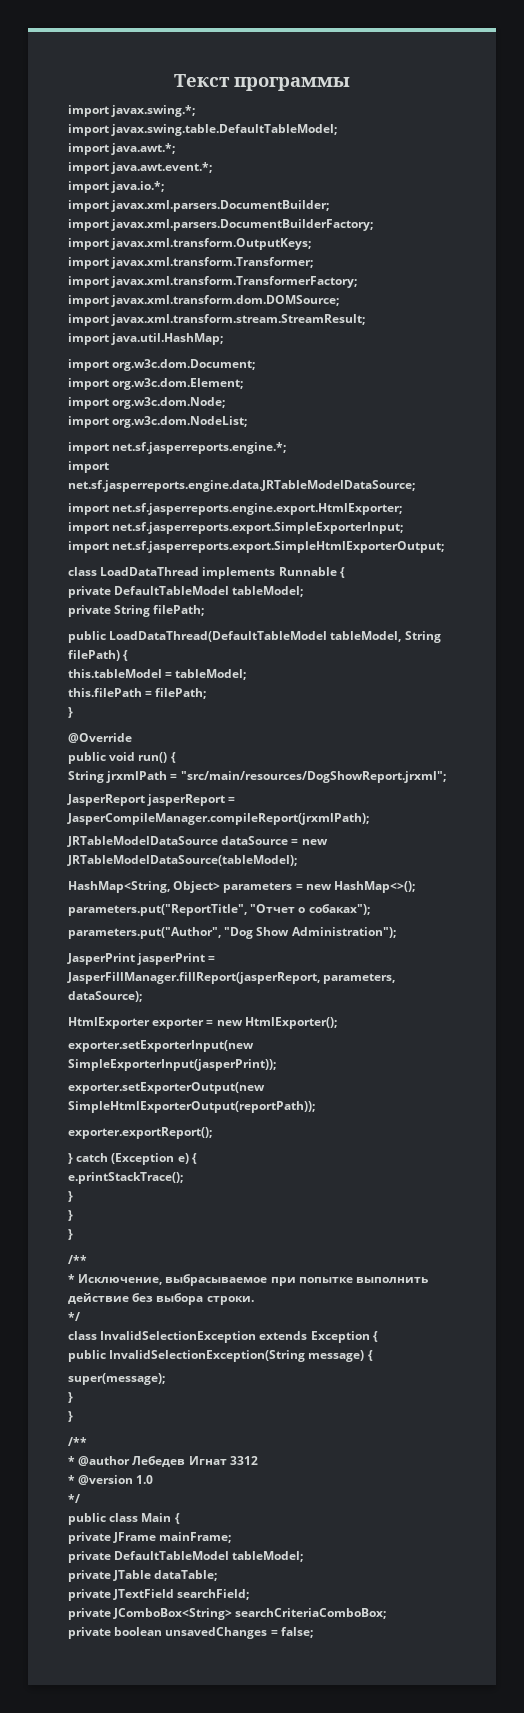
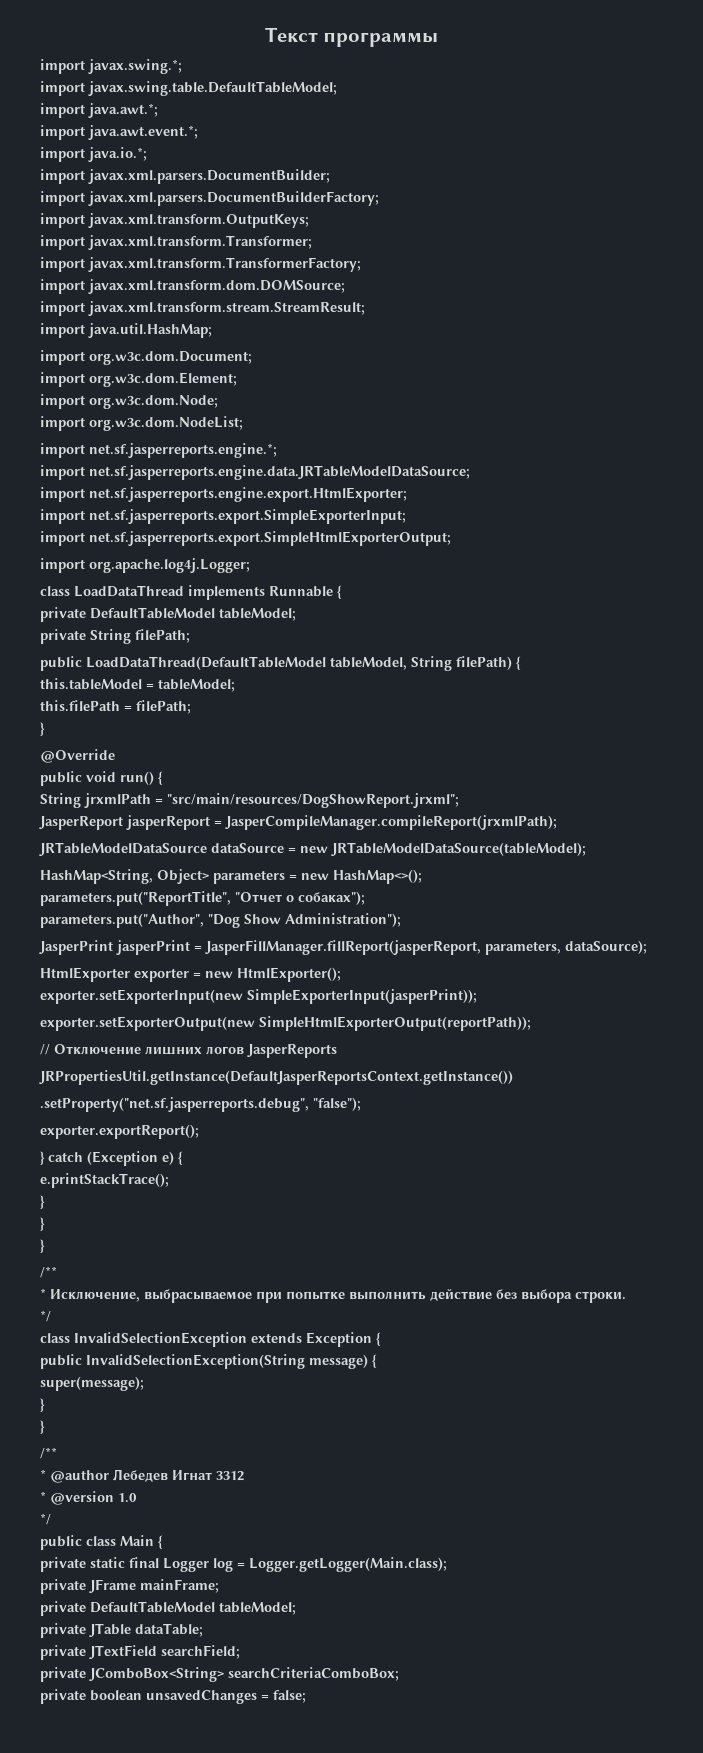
(445, 547) none -> [40,558,250,573] // import org.apache.log4j.Logger;
(315, 1107) none -> [40,1044,337,1058] [39,1070,513,1085] [40,1097,361,1112] // // Отключение лишних логов JasperReports // JRPropertiesUtil.getInstance(DefaultJasperReportsContext.getInstance()) // .setProperty("net.sf.jasperreports.debug", "false");
(180, 1518) none -> [40,1557,447,1572] // private static final Logger log = Logger.getLogger(Main.class);

